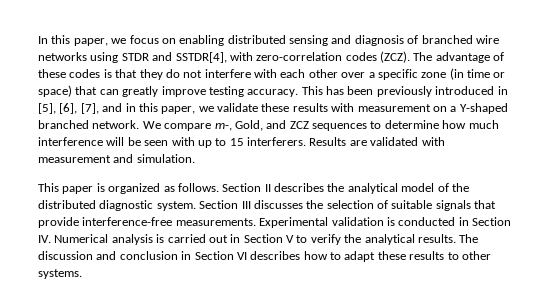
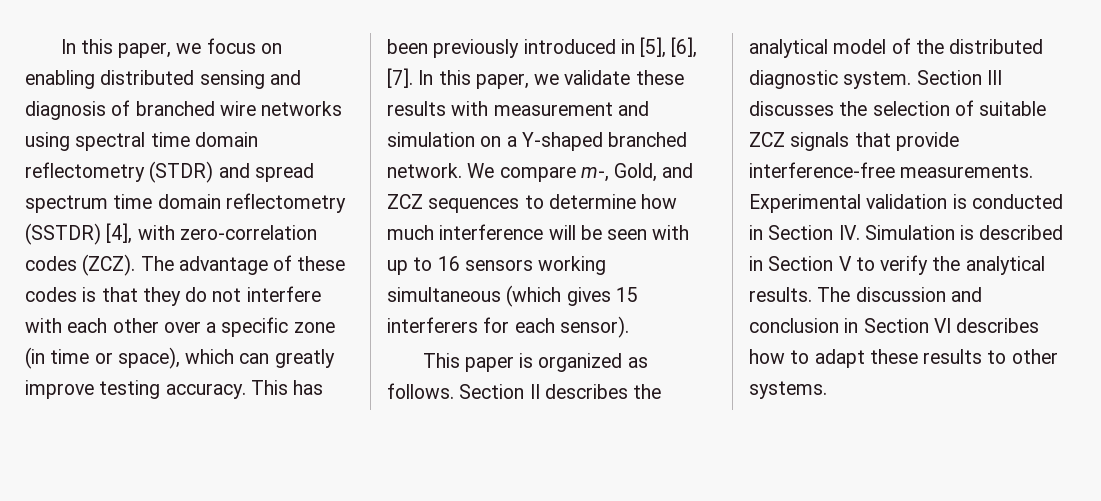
[121,52,227,63] STDR and SSTDR[4], -> [75,132,258,151] [25,161,314,183] [25,193,346,213] [25,223,133,245] spectral time domain reflectometry (STDR) and spread spectrum time domain reflectometry (SSTDR) [4],
[38,85,98,97] space) that -> [117,347,235,369] space), which
[80,103,136,114] [7], and in -> [387,68,434,88] [7]. In
(431, 108) none -> [617,101,649,116] [387,132,475,147] and simulation
[229,137,445,146] [38,154,195,163] 15 interferers. Results are validated with measurement and simulation. -> [437,256,607,275] [387,285,638,307] [387,316,629,338] 16 sensors working simultaneous (which gives 15 interferers for each sensor).
(433, 204) none -> [749,132,785,147] ZCZ
[54,234,228,245] Numerical analysis is carried out -> [864,225,1064,240] Simulation is described

